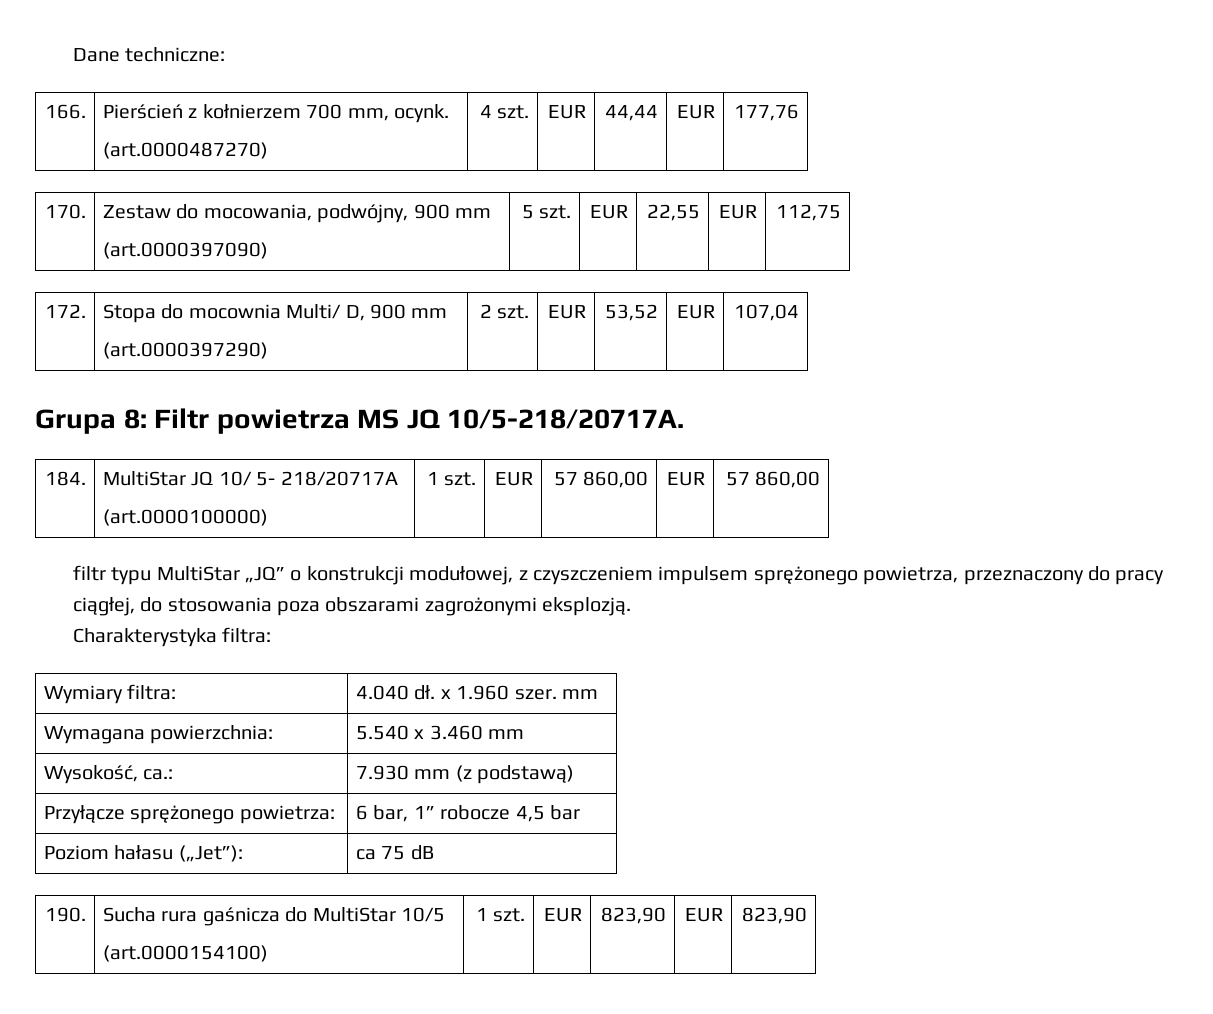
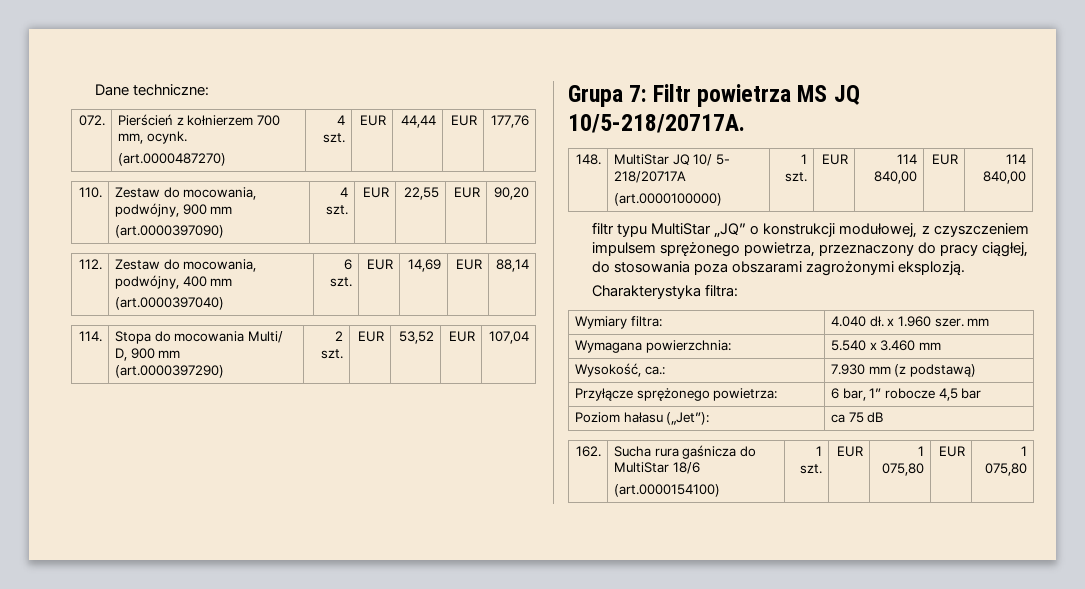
[45,104,87,119] 166. -> [79,115,106,126] 072.
[45,204,87,219] 170. -> [79,187,103,198] 110.
[521,205,534,219] 5 -> [340,187,349,197] 4
[776,204,842,221] [45,304,87,318] 112,75 // 172. -> [494,187,530,200] [79,259,103,270] [114,259,257,272] [114,275,233,289] [114,297,224,310] [344,259,353,270] [330,277,353,287] [367,259,394,270] [408,259,442,272] [456,259,483,270] [496,259,530,272] [79,331,103,342] 90,20 // 112. | Zestaw do mocowania, podwójny, 400 mm // (art.0000397040) | 6 szt. | EUR | 14,69 | EUR | 88,14 // 114.
[188,304,281,319] mocownia -> [174,331,245,342] mocowania
[123,409,147,429] 8: -> [629,85,647,102] 7:
[45,471,87,486] 184. -> [576,154,602,165] 148.
[553,471,649,488] [667,472,706,486] [725,471,821,488] 57 860,00 | EUR | 57 860,00 -> [897,154,918,164] [874,171,918,184] [932,154,959,165] [1006,154,1027,164] [983,171,1027,184] 114 840,00 | EUR | 114 840,00
[45,907,87,922] 190. -> [576,446,602,457] 162.
[400,907,445,922] 10/5 -> [672,462,700,474] 18/6
[601,907,667,924] [685,908,724,922] [742,907,808,924] 823,90 | EUR | 823,90 -> [918,446,925,456] [882,463,925,476] [939,446,966,457] [1021,446,1028,456] [985,463,1028,476] 1 075,80 | EUR | 1 075,80

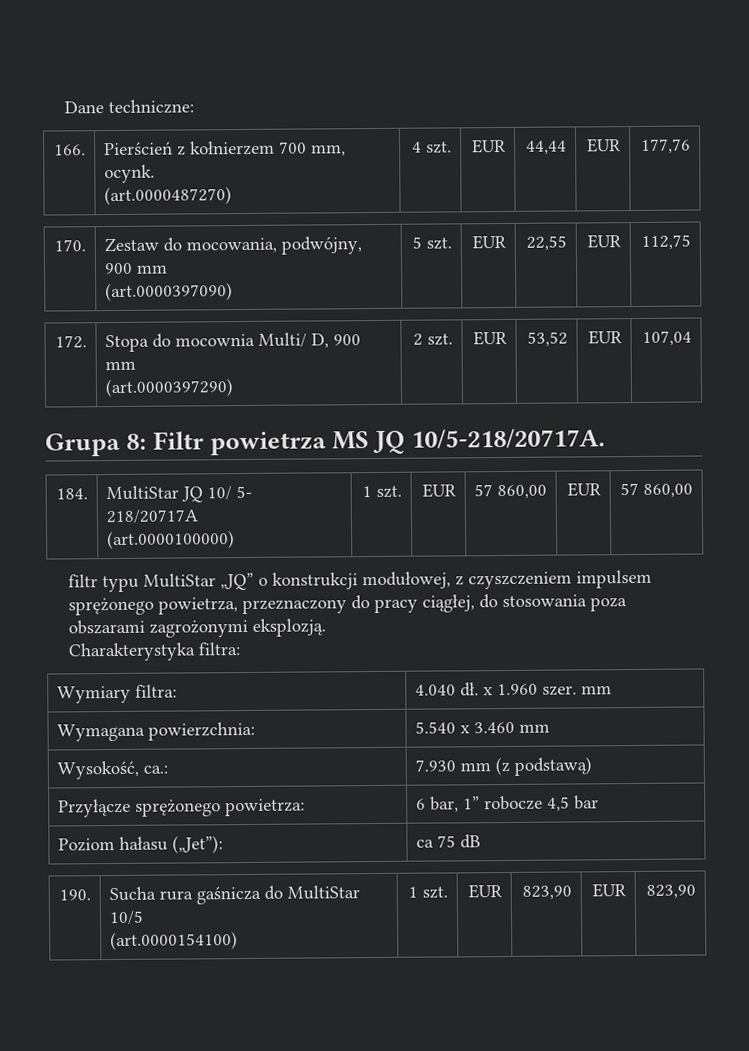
[79,115,106,126] 072. -> [54,144,87,156] 166.
[79,187,103,198] 110. -> [54,239,87,252] 170.
[340,187,349,197] 4 -> [412,236,423,249] 5
[494,187,530,200] [79,259,103,270] [114,259,257,272] [114,275,233,289] [114,297,224,310] [344,259,353,270] [330,277,353,287] [367,259,394,270] [408,259,442,272] [456,259,483,270] [496,259,530,272] [79,331,103,342] 90,20 // 112. | Zestaw do mocowania, podwójny, 400 mm // (art.0000397040) | 6 szt. | EUR | 14,69 | EUR | 88,14 // 114. -> [641,234,692,250] [55,335,88,349] 112,75 // 172.
[174,331,245,342] mocowania -> [174,333,255,347] mocownia
[629,85,647,102] 7: -> [126,433,148,450] 8:
[576,154,602,165] 148. -> [56,488,89,500] 184.
[897,154,918,164] [874,171,918,184] [932,154,959,165] [1006,154,1027,164] [983,171,1027,184] 114 840,00 | EUR | 114 840,00 -> [474,484,548,500] [567,482,602,497] [620,482,694,498] 57 860,00 | EUR | 57 860,00
[576,446,602,457] 162. -> [59,889,92,901] 190.
[672,462,700,474] 18/6 -> [108,910,144,926] 10/5
[918,446,925,456] [882,463,925,476] [939,446,966,457] [1021,446,1028,456] [985,463,1028,476] 1 075,80 | EUR | 1 075,80 -> [522,885,573,900] [592,883,627,898] [646,884,697,899] 823,90 | EUR | 823,90

